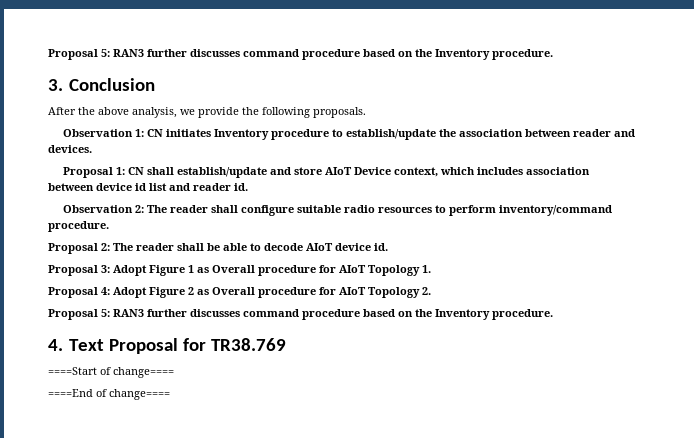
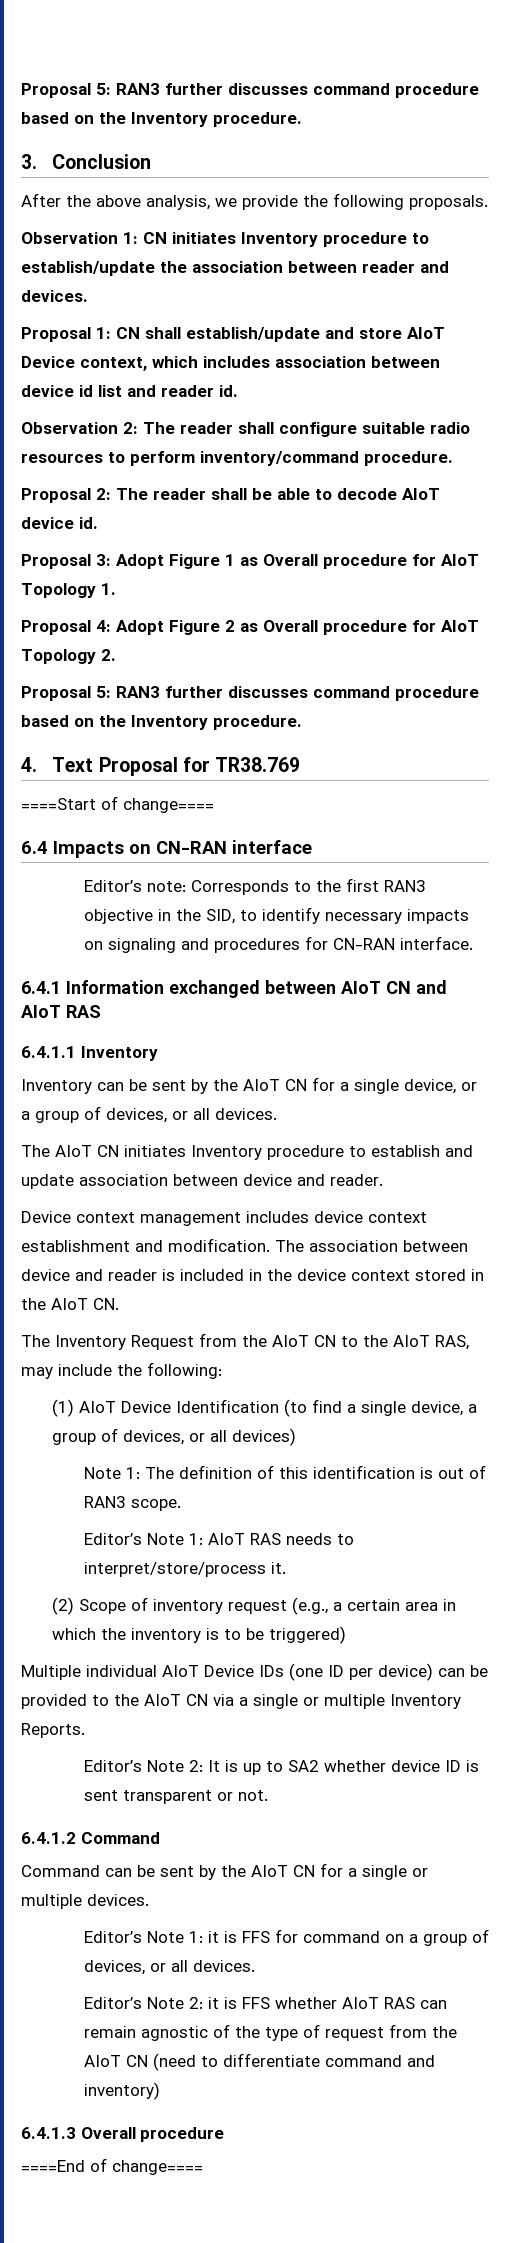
(174, 372) none -> [21,840,312,858] [83,878,426,895] [83,907,469,924] [83,936,473,953] [21,980,447,998] [21,1005,101,1018] [21,1046,158,1061] [21,1077,477,1094] [21,1106,277,1123] [21,1145,473,1160] [21,1174,383,1189] [21,1211,427,1226] [21,1238,468,1252] [21,1269,484,1281] [21,1298,119,1310] [21,1333,469,1350] [21,1362,222,1379] [52,1399,478,1417] [52,1428,297,1446] [83,1465,486,1479] [83,1496,181,1511] [83,1533,354,1545] [83,1562,286,1577] [52,1597,457,1615] [52,1626,347,1644] [21,1663,488,1681] [21,1694,461,1709] [21,1723,85,1738] [83,1760,479,1775] [83,1790,268,1804] [21,1832,160,1844] [21,1863,428,1880] [21,1894,149,1909] [83,1929,489,1946] [83,1960,255,1975] [83,1997,447,2009] [83,2024,457,2041] [83,2053,435,2071] [83,2082,160,2100] [21,2127,225,2142] // 6.4 Impacts on CN-RAN interface // Editor’s note: Corresponds to the first RAN3 objective in the SID, to identify necessary impacts on signaling and procedures for CN-RAN interface. // 6.4.1 Information exchanged between AIoT CN and AIoT RAS // 6.4.1.1 Inventory // Inventory can be sent by the AIoT CN for a single device, or a group of devices, or all devices. // The AIoT CN initiates Inventory procedure to establish and update association between device and reader. // Device context management includes device context establishment and modification. The association between device and reader is included in the device context stored in the AIoT CN. // The Inventory Request from the AIoT CN to the AIoT RAS, may include the following: // (1) AIoT Device Identification (to find a single device, a group of devices, or all devices) // Note 1: The definition of this identification is out of RAN3 scope. // Editor’s Note 1: AIoT RAS needs to interpret/store/process it. // (2) Scope of inventory request (e.g., a certain area in which the inventory is to be triggered) // Multiple individual AIoT Device IDs (one ID per device) can be provided to the AIoT CN via a single or multiple Inventory Reports. // Editor’s Note 2: It is up to SA2 whether device ID is sent transparent or not. // 6.4.1.2 Command // Command can be sent by the AIoT CN for a single or multiple devices. // Editor’s Note 1: it is FFS for command on a group of devices, or all devices. // Editor’s Note 2: it is FFS whether AIoT RAS can remain agnostic of the type of request from the AIoT CN (need to differentiate command and inventory) // 6.4.1.3 Overall procedure

